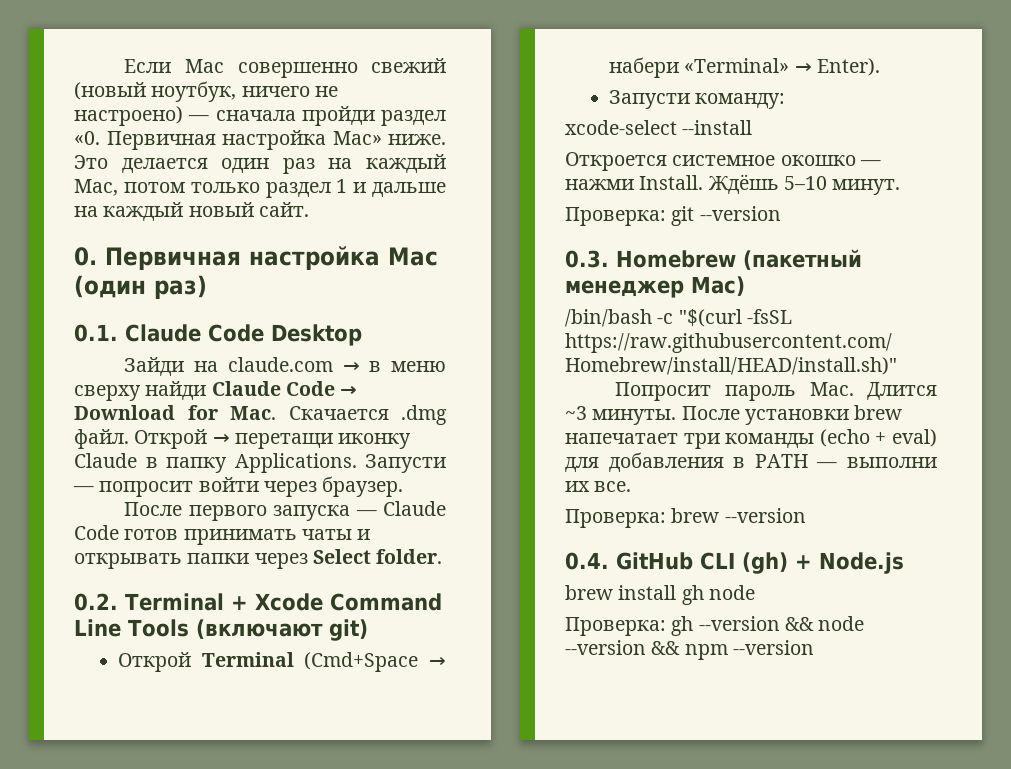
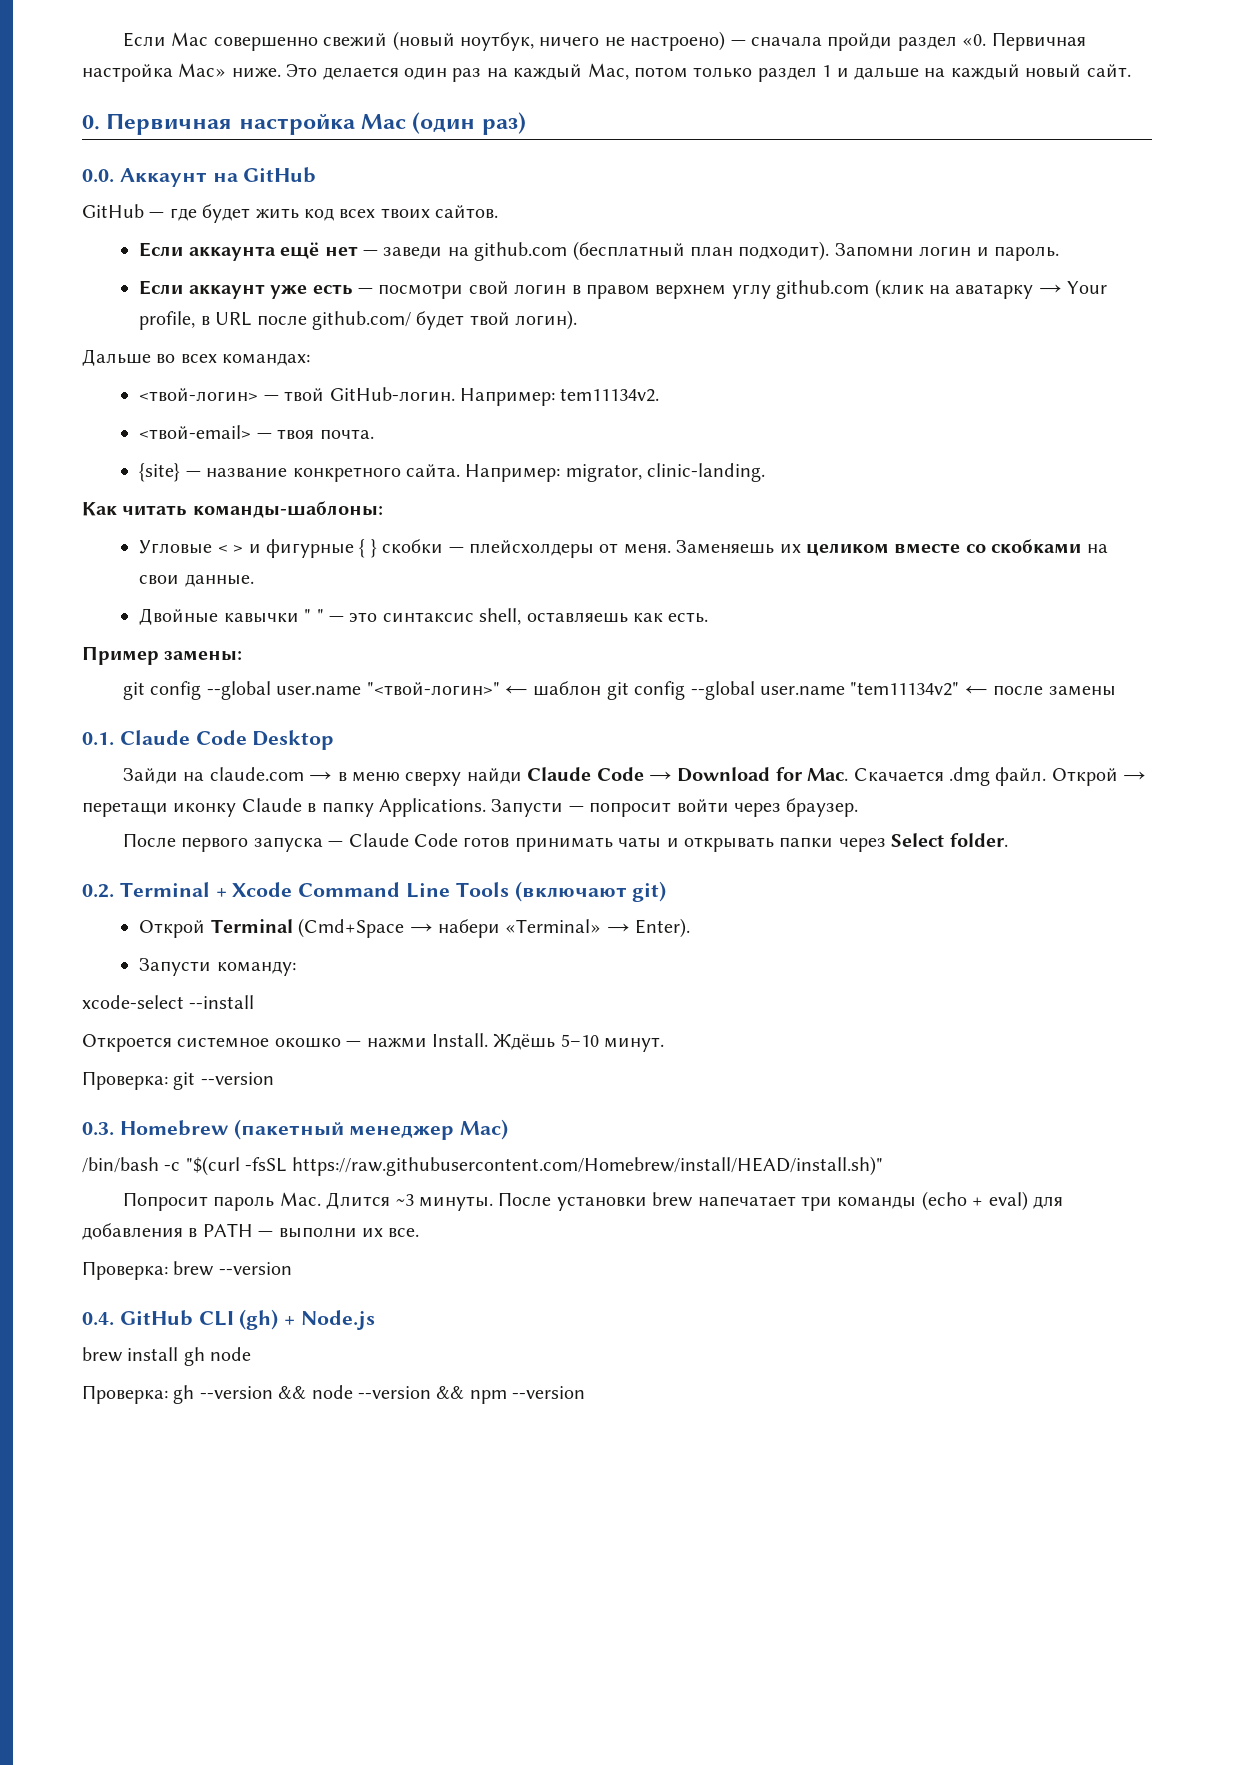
(207, 287) none -> [82,167,317,187] [82,204,499,223] [139,241,1060,261] [139,279,1108,299] [139,310,578,330] [82,349,311,366] [139,387,660,406] [139,425,374,440] [139,463,766,482] [82,501,383,518] [139,539,1108,558] [139,574,254,587] [139,608,709,625] [82,646,243,665] [122,681,1116,700] // 0.0. Аккаунт на GitHub // GitHub — где будет жить код всех твоих сайтов. // Если аккаунта ещё нет — заведи на github.com (бесплатный план подходит). Запомни логин и пароль. // Если аккаунт уже есть — посмотри свой логин в правом верхнем углу github.com (клик на аватарку → Your profile, в URL после github.com/ будет твой логин). // Дальше во всех командах: // <твой-логин> — твой GitHub-логин. Например: tem11134v2. // <твой-email> — твоя почта. // {site} — название конкретного сайта. Например: migrator, clinic-landing. // Как читать команды-шаблоны: // Угловые < > и фигурные { } скобки — плейсхолдеры от меня. Заменяешь их целиком вместе со скобками на свои данные. // Двойные кавычки " " — это синтаксис shell, оставляешь как есть. // Пример замены: // git config --global user.name "<твой-логин>" ← шаблон git config --global user.name "tem11134v2" ← после замены

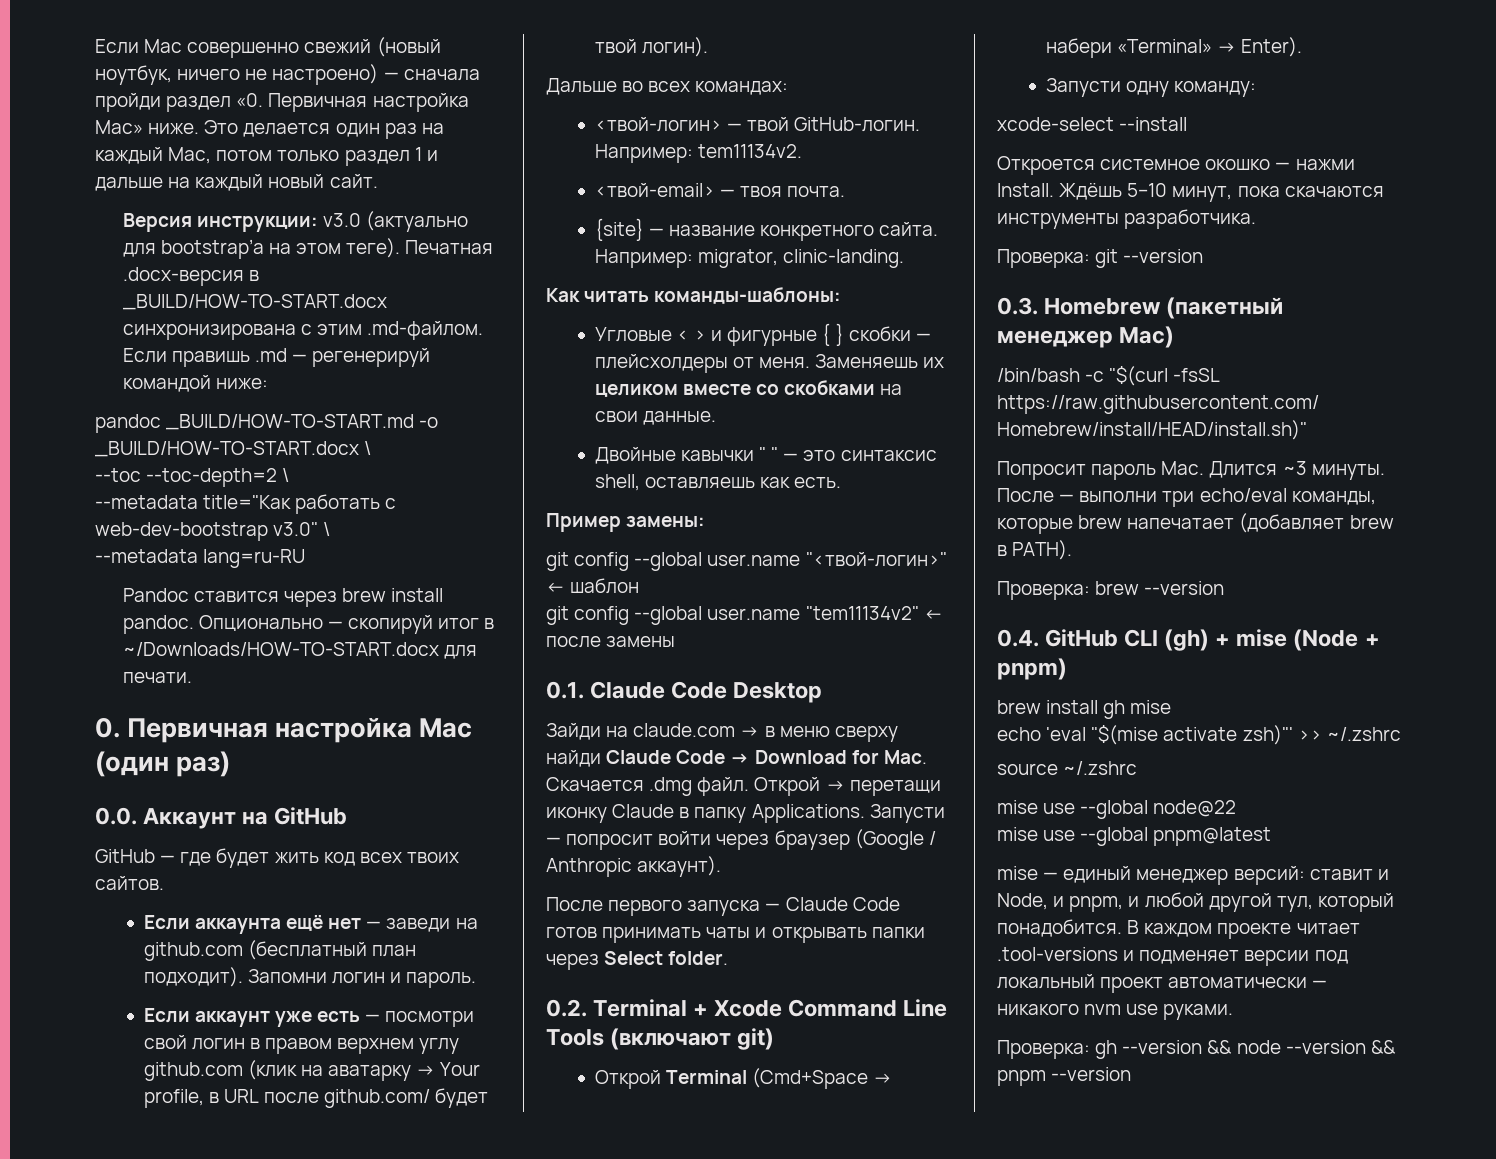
(1131, 70) none -> [122,211,469,232] [122,238,494,259] [122,267,259,286] [122,294,387,310] [122,321,484,340] [122,348,431,367] [122,375,268,392] [95,414,439,433] [95,441,372,457] [95,468,290,487] [95,494,397,514] [95,522,331,541] [95,549,306,568] [122,588,444,607] [122,615,495,634] [122,642,477,659] [122,672,192,683] // Версия инструкции: v3.0 (актуально для bootstrap’а на этом теге). Печатная .docx-версия в _BUILD/HOW-TO-START.docx синхронизирована с этим .md-файлом. Если правишь .md — регенерируй командой ниже: // pandoc _BUILD/HOW-TO-START.md -o _BUILD/HOW-TO-START.docx \ // --toc --toc-depth=2 \ // --metadata title="Как работать с web-dev-bootstrap v3.0" \ // --metadata lang=ru-RU // Pandoc ставится через brew install pandoc. Опционально — скопируй итог в ~/Downloads/HOW-TO-START.docx для печати.
(602, 688) none -> (640, 586) //
[786,798,859,817] браузер. -> [774,829,936,850] [546,856,722,877] браузер (Google / Anthropic аккаунт).
(212, 967) none -> [1125,81,1169,97] одну
[604,1037,665,1052] минут. -> [1172,186,1384,202] [997,209,1257,229] минут, пока скачаются инструменты разработчика.
[556,1191,1063,1211] [82,1223,420,1240] установки brew напечатает три команды (echo + eval) для добавления в PATH — выполни их все. -> [1059,488,1376,507] [997,513,1394,534] [997,540,1073,560] — выполни три echo/eval команды, которые brew напечатает (добавляет brew в PATH).
[301,1310,376,1330] Node.js -> [1236,629,1380,651] [997,658,1067,680] mise (Node + pnpm)
[210,1347,252,1361] node -> [1130,700,1172,714] [997,725,1401,745] [997,761,1138,775] [997,800,1237,819] [997,827,1272,846] [997,866,1389,885] [997,892,1394,912] [997,919,1360,939] [997,947,1348,966] [997,974,1328,993] [997,1004,1234,1020] mise // echo 'eval "$(mise activate zsh)"' >> ~/.zshrc // source ~/.zshrc // mise use --global node@22 // mise use --global pnpm@latest // mise — единый менеджер версий: ставит и Node, и pnpm, и любой другой тул, который понадобится. В каждом проекте читает .tool-versions и подменяет версии под локальный проект автоматически — никакого nvm use руками.
[469,1390,507,1404] npm -> [997,1070,1046,1086] pnpm

